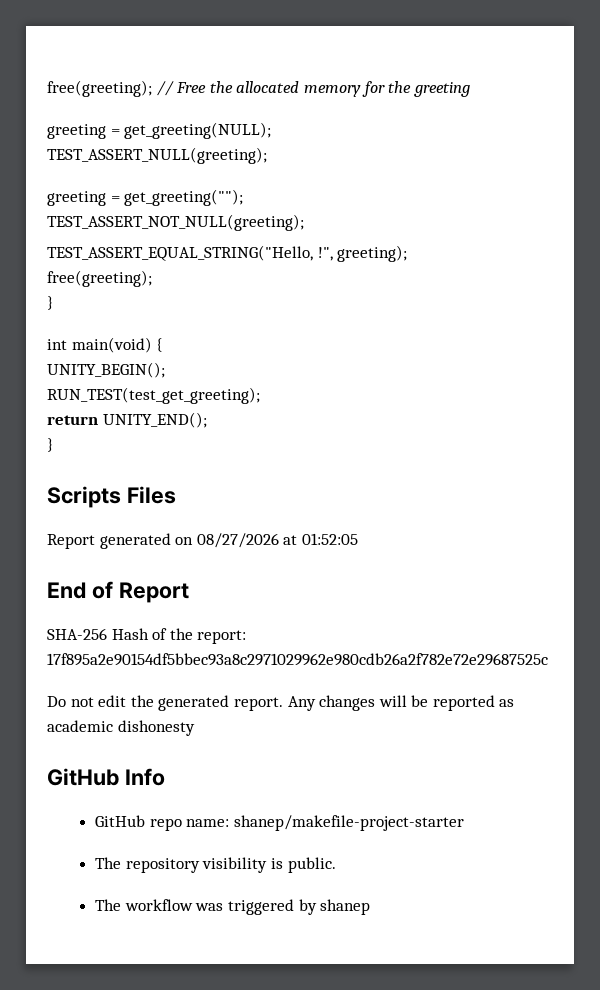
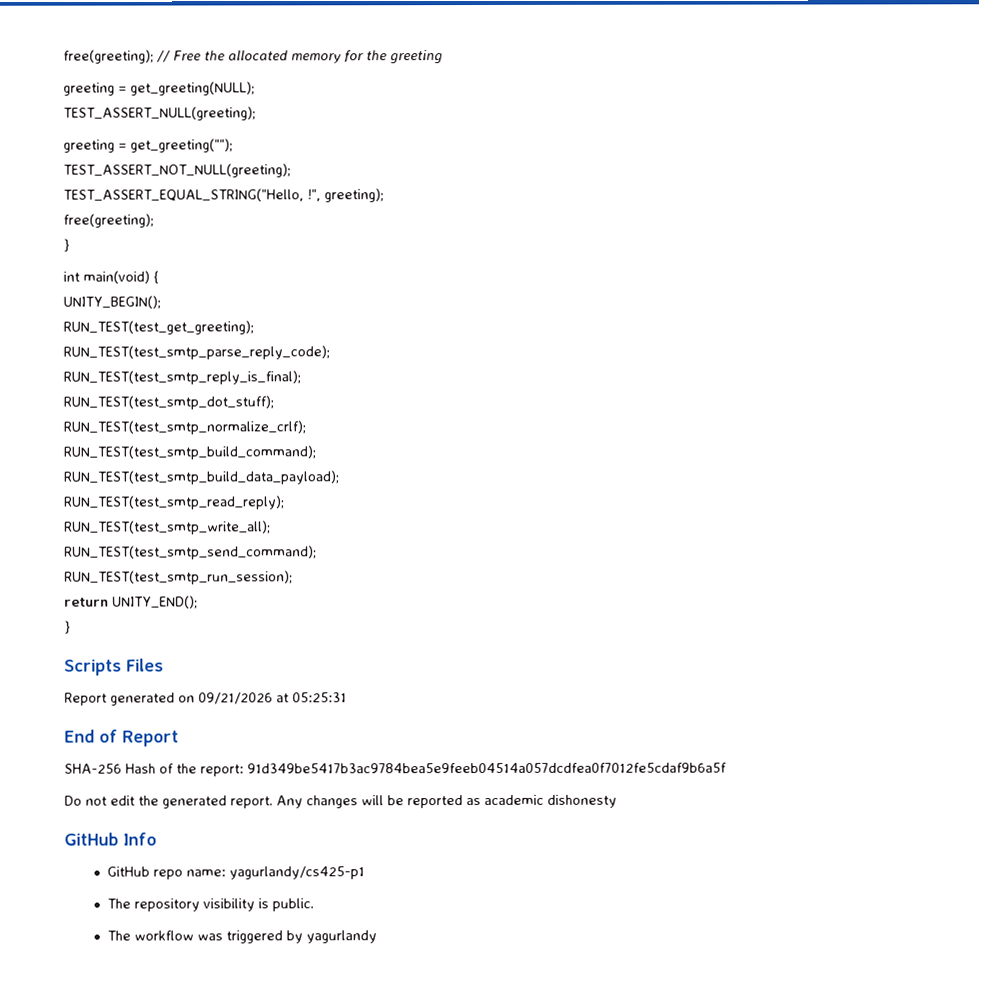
(260, 395) none -> [63,345,330,360] [63,370,301,385] [63,395,274,410] [63,420,306,435] [63,445,316,460] [63,470,339,485] [64,495,285,510] [64,520,271,535] [64,545,317,560] [64,570,293,585] // RUN_TEST(test_smtp_parse_reply_code); // RUN_TEST(test_smtp_reply_is_final); // RUN_TEST(test_smtp_dot_stuff); // RUN_TEST(test_smtp_normalize_crlf); // RUN_TEST(test_smtp_build_command); // RUN_TEST(test_smtp_build_data_payload); // RUN_TEST(test_smtp_read_reply); // RUN_TEST(test_smtp_write_all); // RUN_TEST(test_smtp_send_command); // RUN_TEST(test_smtp_run_session);
[196,533,358,548] 08/27/2026 at 01:52:05 -> [198,692,347,705] 09/21/2026 at 05:25:31
[47,653,548,666] 17f895a2e90154df5bbec93a8c2971029962e980cdb26a2f782e72e29687525c -> [247,762,727,774] 91d349be5417b3ac9784bea5e9feeb04514a057dcdfea0f7012fe5cdaf9b6a5f
[233,815,464,831] shanep/makefile-project-starter -> [228,866,365,880] yagurlandy/cs425-p1
[320,899,371,915] shanep -> [305,930,377,944] yagurlandy

